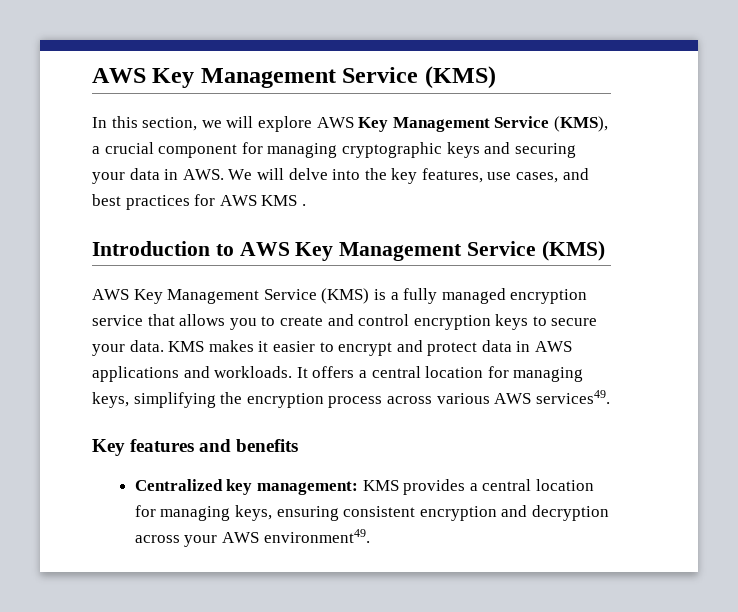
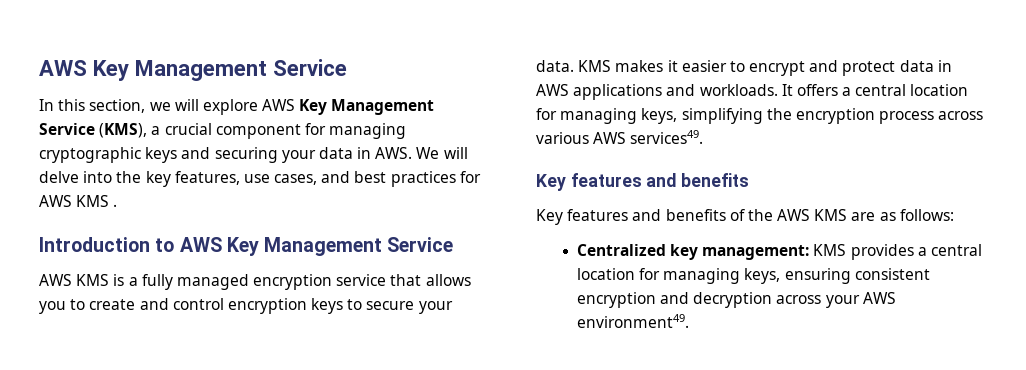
[92,66,496,89] AWS Key Management Service (KMS) -> [39,59,347,81] AWS Key Management Service
[541,241,605,261] [92,288,370,304] (KMS) // AWS Key Management Service (KMS) -> [39,274,110,286] // AWS KMS
(299, 445) none -> [536,209,954,225] // Key features and benefits of the AWS KMS are as follows:

